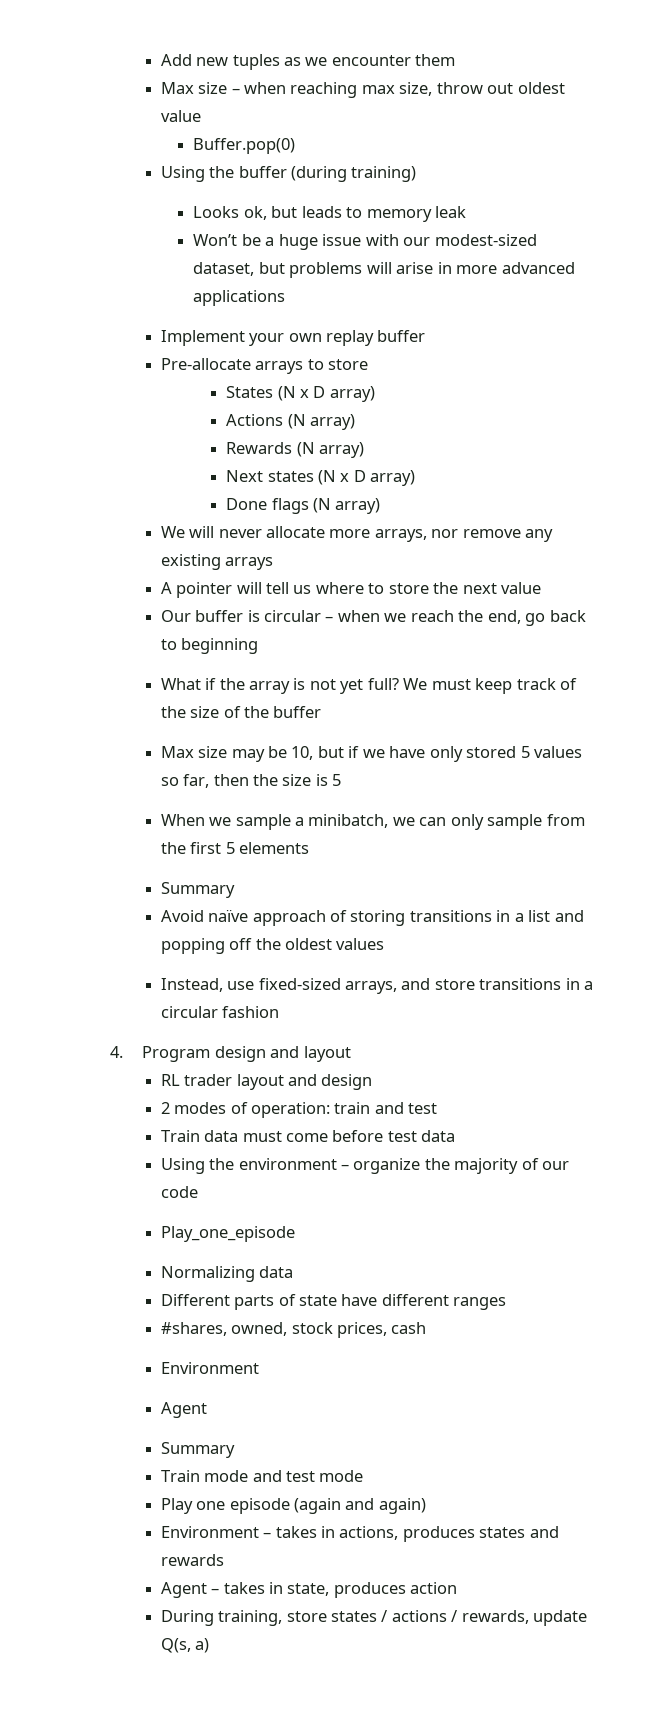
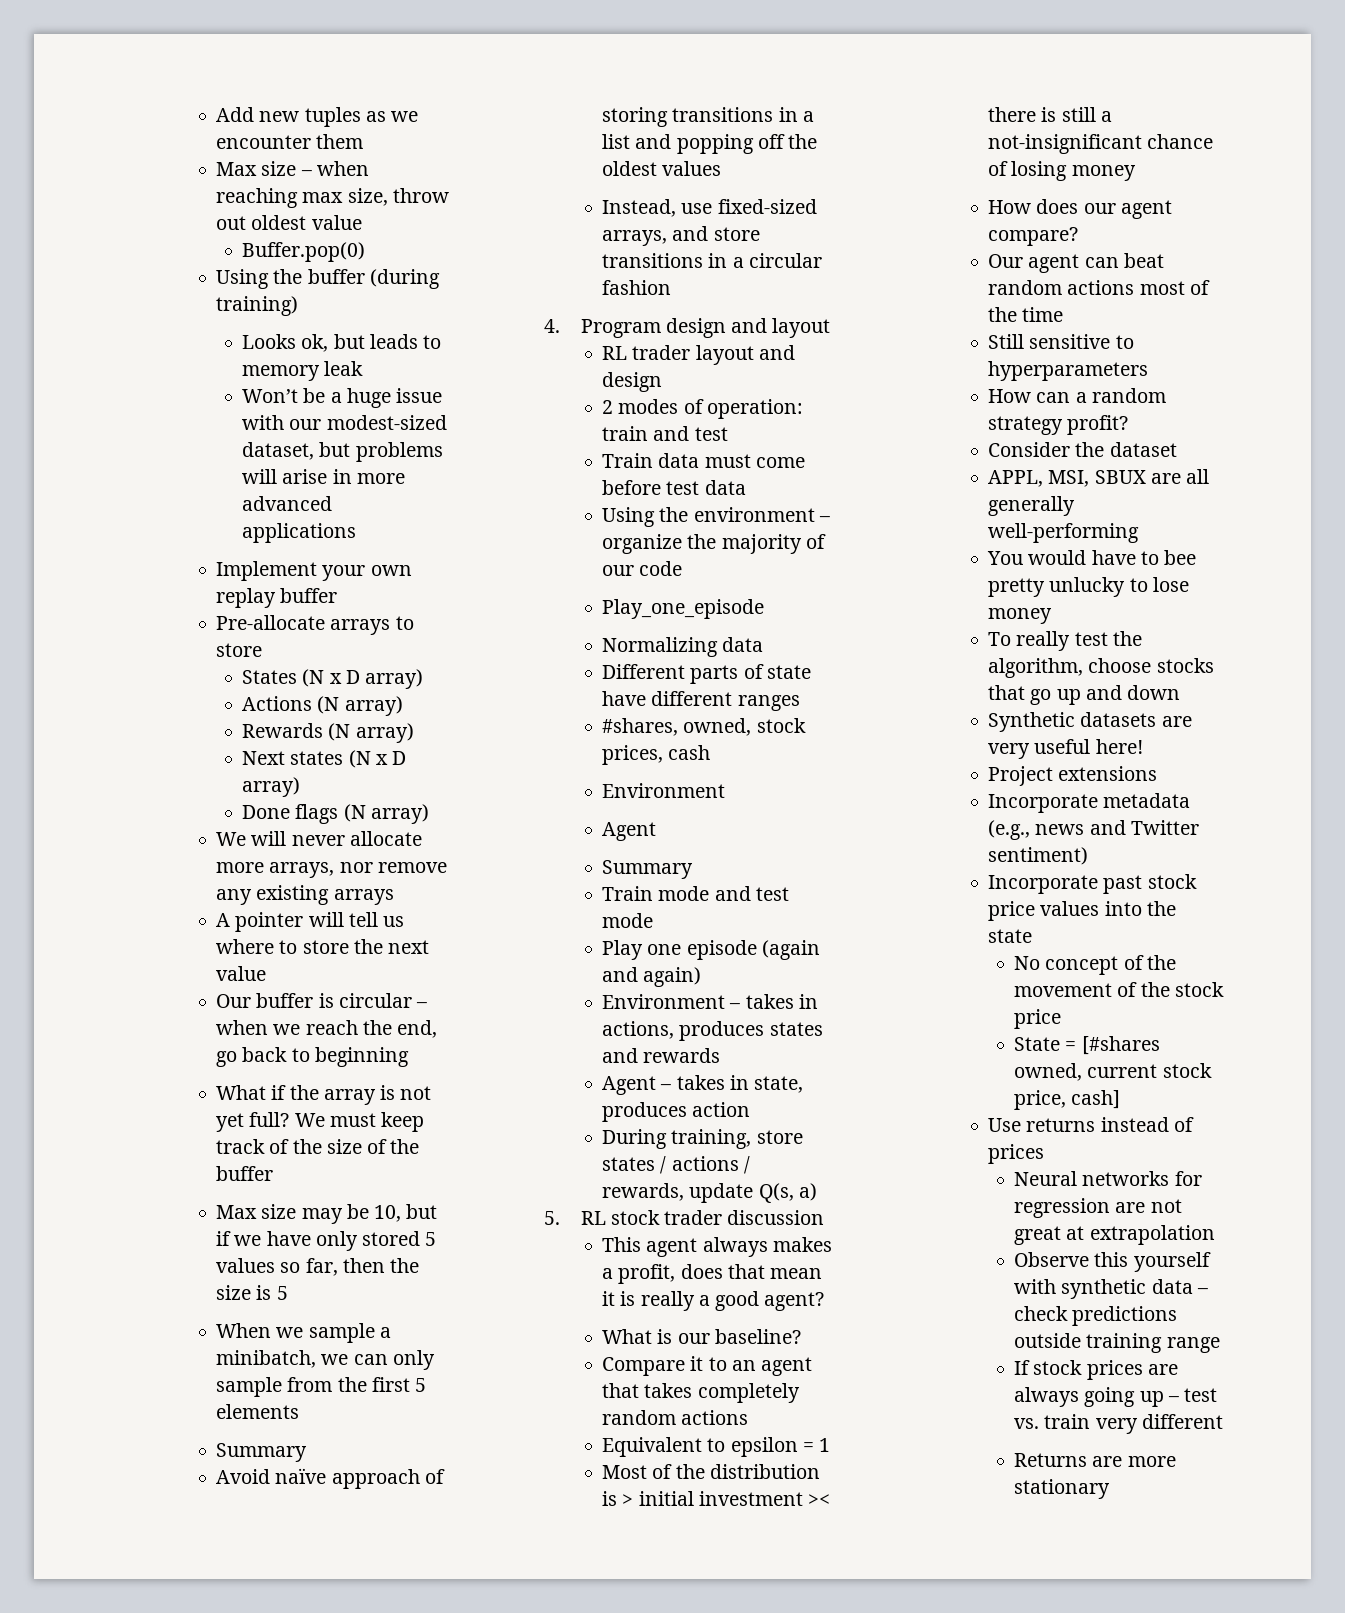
(210, 1645) none -> [544,1210,825,1225] [602,1237,832,1257] [602,1264,823,1284] [602,1291,825,1311] [602,1329,801,1344] [602,1356,813,1376] [602,1383,800,1403] [602,1410,749,1425] [602,1437,831,1457] [602,1464,820,1479] [602,1491,831,1506] [988,107,1112,122] [988,134,1214,154] [988,161,1136,181] [988,199,1172,219] [988,227,1079,246] [988,253,1164,273] [988,280,1210,295] [988,307,1064,322] [988,334,1134,349] [988,361,1149,381] [988,388,1166,403] [988,415,1129,435] [988,442,1177,457] [988,469,1210,487] [988,496,1076,516] [988,523,1140,543] [987,550,1197,565] [988,577,1189,597] [988,608,1053,624] [988,631,1142,651] [988,658,1214,678] [988,685,1181,705] [988,712,1192,732] [988,739,1143,759] [988,766,1158,786] [988,793,1191,813] [988,820,1199,840] [988,847,1089,865] [988,874,1197,894] [988,901,1176,921] [988,929,1033,943] [1014,955,1176,975] [1014,982,1224,997] [1014,1009,1062,1029] [1014,1036,1160,1055] [1014,1063,1212,1081] [1014,1090,1121,1110] [988,1117,1194,1132] [988,1144,1045,1164] [1014,1171,1202,1186] [1014,1198,1182,1218] [1014,1225,1215,1245] [1014,1252,1211,1272] [1014,1279,1208,1299] [1014,1306,1178,1326] [1014,1333,1220,1353] [1014,1360,1178,1380] [1014,1387,1218,1407] [1014,1414,1223,1434] [1014,1453,1176,1467] [1014,1479,1111,1499] // 5. RL stock trader discussion // This agent always makes a profit, does that mean it is really a good agent? // What is our baseline? // Compare it to an agent that takes completely random actions // Equivalent to epsilon = 1 // Most of the distribution is > initial investment >< there is still a not-insignificant chance of losing money // How does our agent compare? // Our agent can beat random actions most of the time // Still sensitive to hyperparameters // How can a random strategy profit? // Consider the dataset // APPL, MSI, SBUX are all generally well-performing // You would have to bee pretty unlucky to lose money // To really test the algorithm, choose stocks that go up and down // Synthetic datasets are very useful here! // Project extensions // Incorporate metadata (e.g., news and Twitter sentiment) // Incorporate past stock price values into the state // No concept of the movement of the stock price // State = [#shares owned, current stock price, cash] // Use returns instead of prices // Neural networks for regression are not great at extrapolation // Observe this yourself with synthetic data – check predictions outside training range // If stock prices are always going up – test vs. train very different // Returns are more stationary

